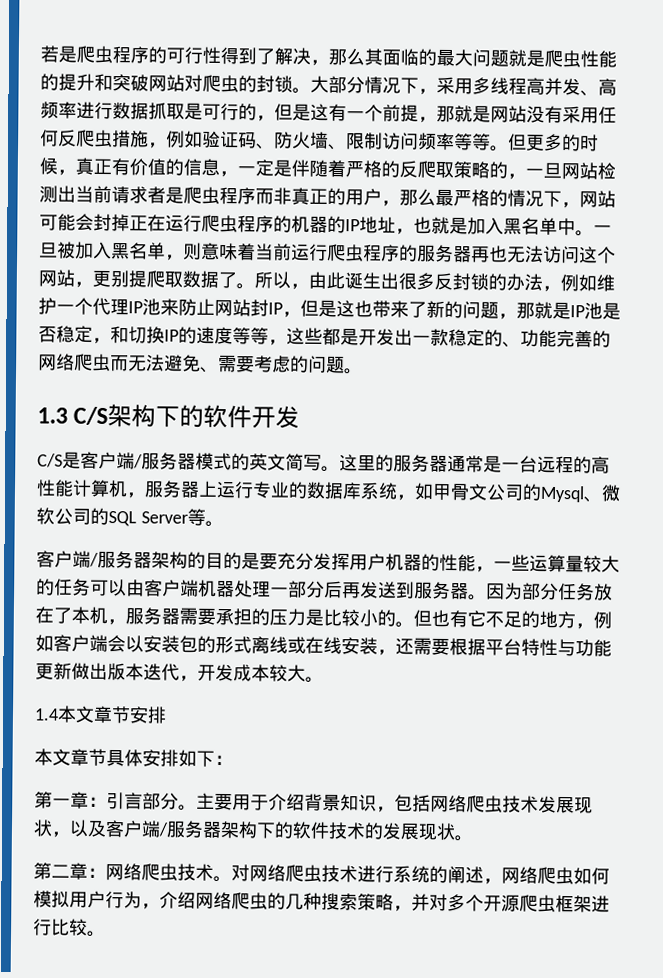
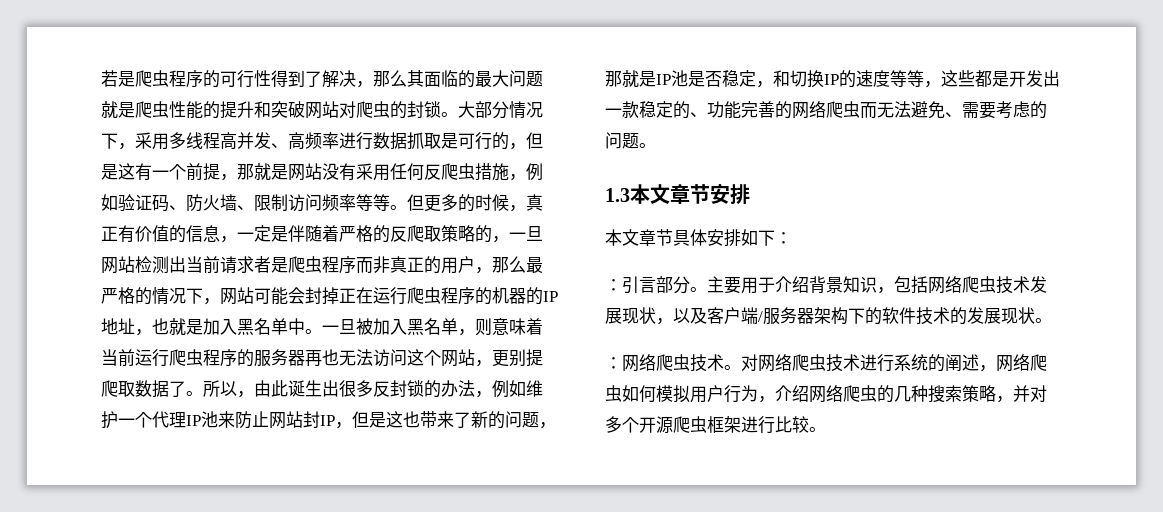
[73,404,301,429] [37,451,610,474] [36,479,621,503] [36,507,224,528] [36,550,620,573] [36,578,613,601] [35,606,612,630] [35,634,612,657] [35,662,324,683] [34,708,59,721] C/S架构下的软件开发 // C/S是客户端/服务器模式的英文简写。这里的服务器通常是一台远程的高性能计算机，服务器上运行专业的数据库系统，如甲骨文公司的Mysql、微软公司的SQL Server等。 // 客户端/服务器架构的目的是要充分发挥用户机器的性能，一些运算量较大的任务可以由客户端机器处理一部分后再发送到服务器。因为部分任务放在了本机，服务器需要承担的压力是比较小的。但也有它不足的地方，例如客户端会以安装包的形式离线或在线安装，还需要根据平台特性与功能更新做出版本迭代，开发成本较大。 // 1.4 -> (630, 195) none
[34,791,89,809] 第一章 -> (792, 238) none
[33,862,88,880] 第二章 -> (1052, 320) none

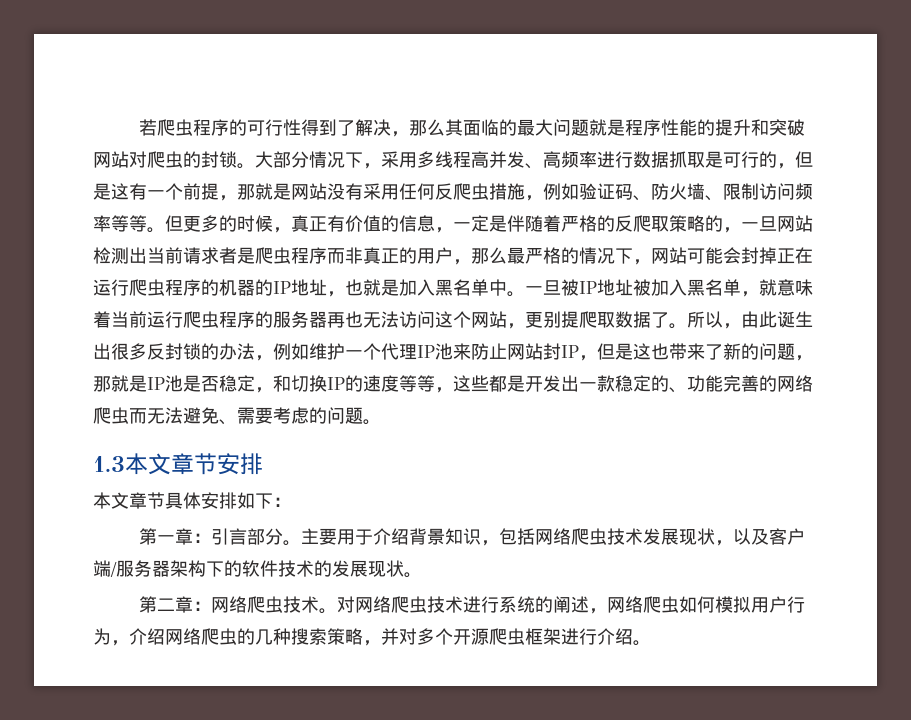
[118,71,135,87] 是 -> (158, 127) none
[135,101,169,118] 爬虫 -> [625,119,662,136] 程序
(373, 326) none -> [579,279,651,296] IP地址被
[475,318,492,336] 则 -> [759,279,777,296] 就
(792, 238) none -> [139,528,194,545] 第一章
(1052, 320) none -> [139,596,194,613] 第二章
[775,416,809,433] 比较 -> [597,628,633,645] 介绍

